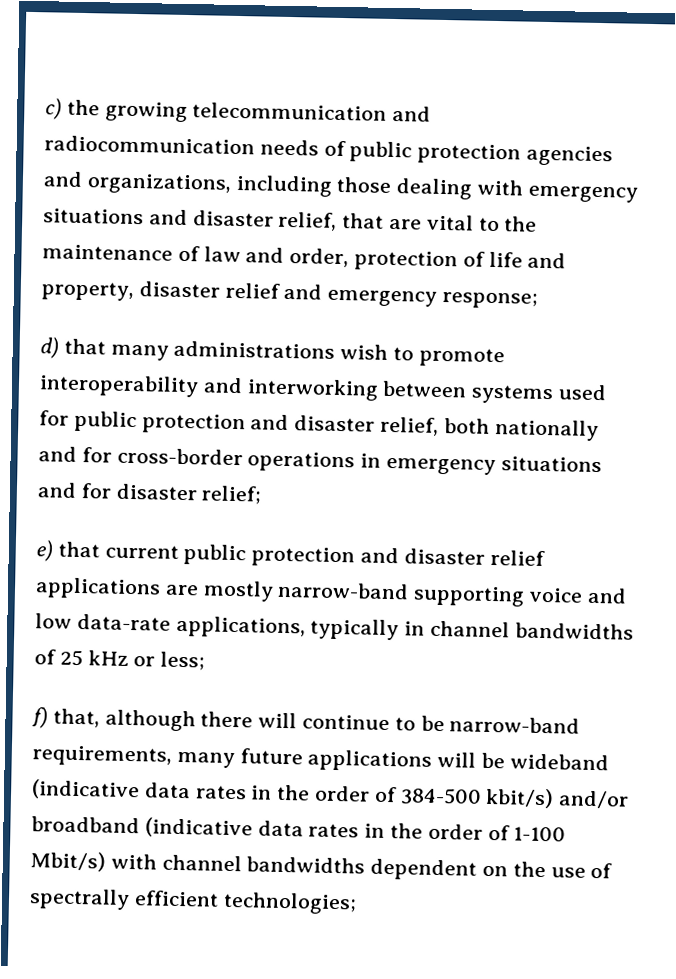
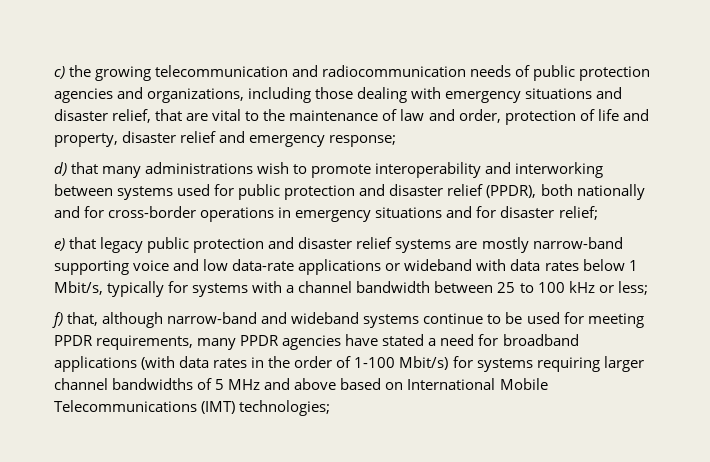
[380,416,440,436] relief, -> [447,184,537,198] relief (PPDR),
[104,544,545,568] [35,577,161,600] current public protection and disaster relief applications -> [100,237,452,253] legacy public protection and disaster relief systems
[175,615,634,641] [34,649,83,667] applications, typically in channel bandwidths of 25 -> [298,259,638,275] [54,281,565,297] applications or wideband with data rates below 1 Mbit/s, typically for systems with a channel bandwidth between 25 to 100
[200,711,581,734] [32,745,609,772] [31,779,630,809] [31,816,253,839] there will continue to be narrow-band requirements, many future applications will be wideband (indicative data rates in the order of 384-500 kbit/s) and/or broadband (indicative -> [167,312,644,328] [54,334,579,350] [54,356,176,372] narrow-band and wideband systems continue to be used for meeting PPDR requirements, many PPDR agencies have stated a need for broadband applications (with
[110,853,613,881] [29,888,219,911] with channel bandwidths dependent on the use of spectrally efficient -> [452,356,644,372] [54,378,548,390] [54,400,236,414] for systems requiring larger channel bandwidths of 5 MHz and above based on International Mobile Telecommunications (IMT)

